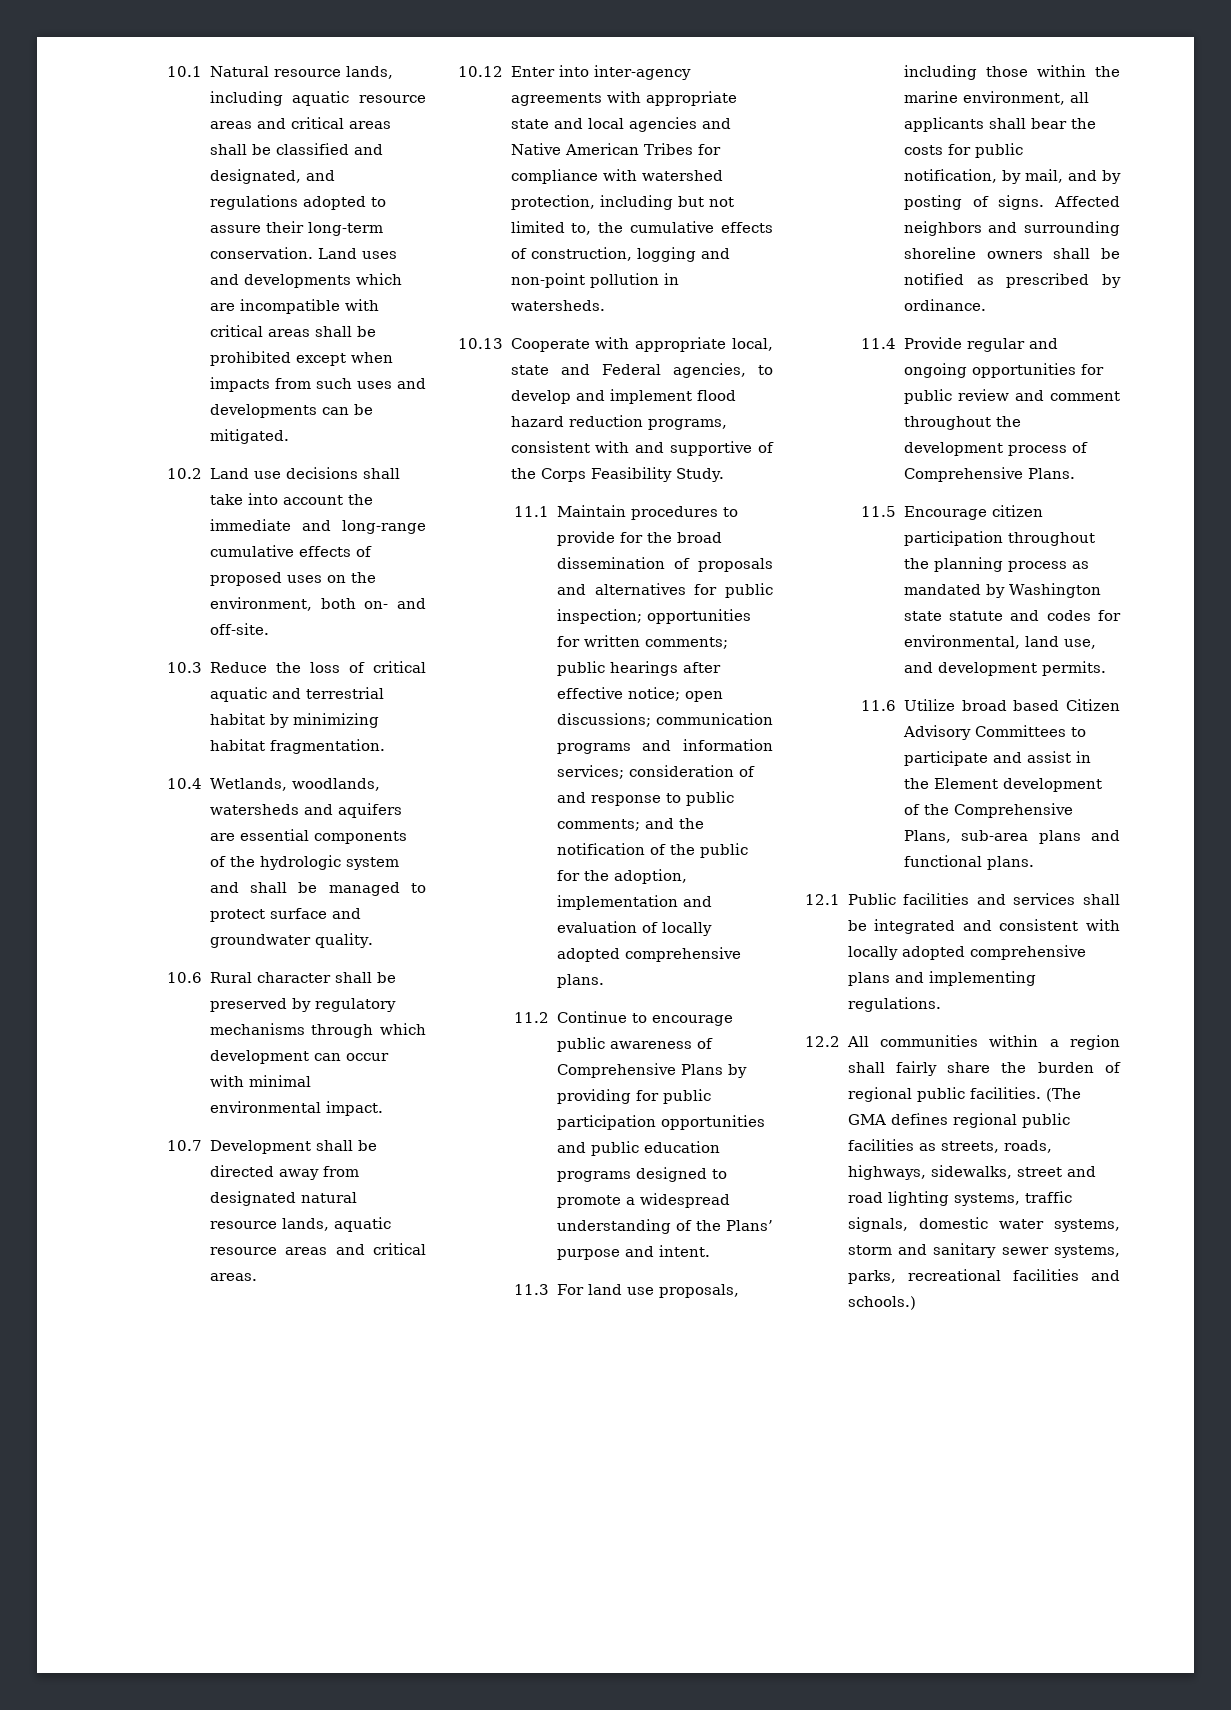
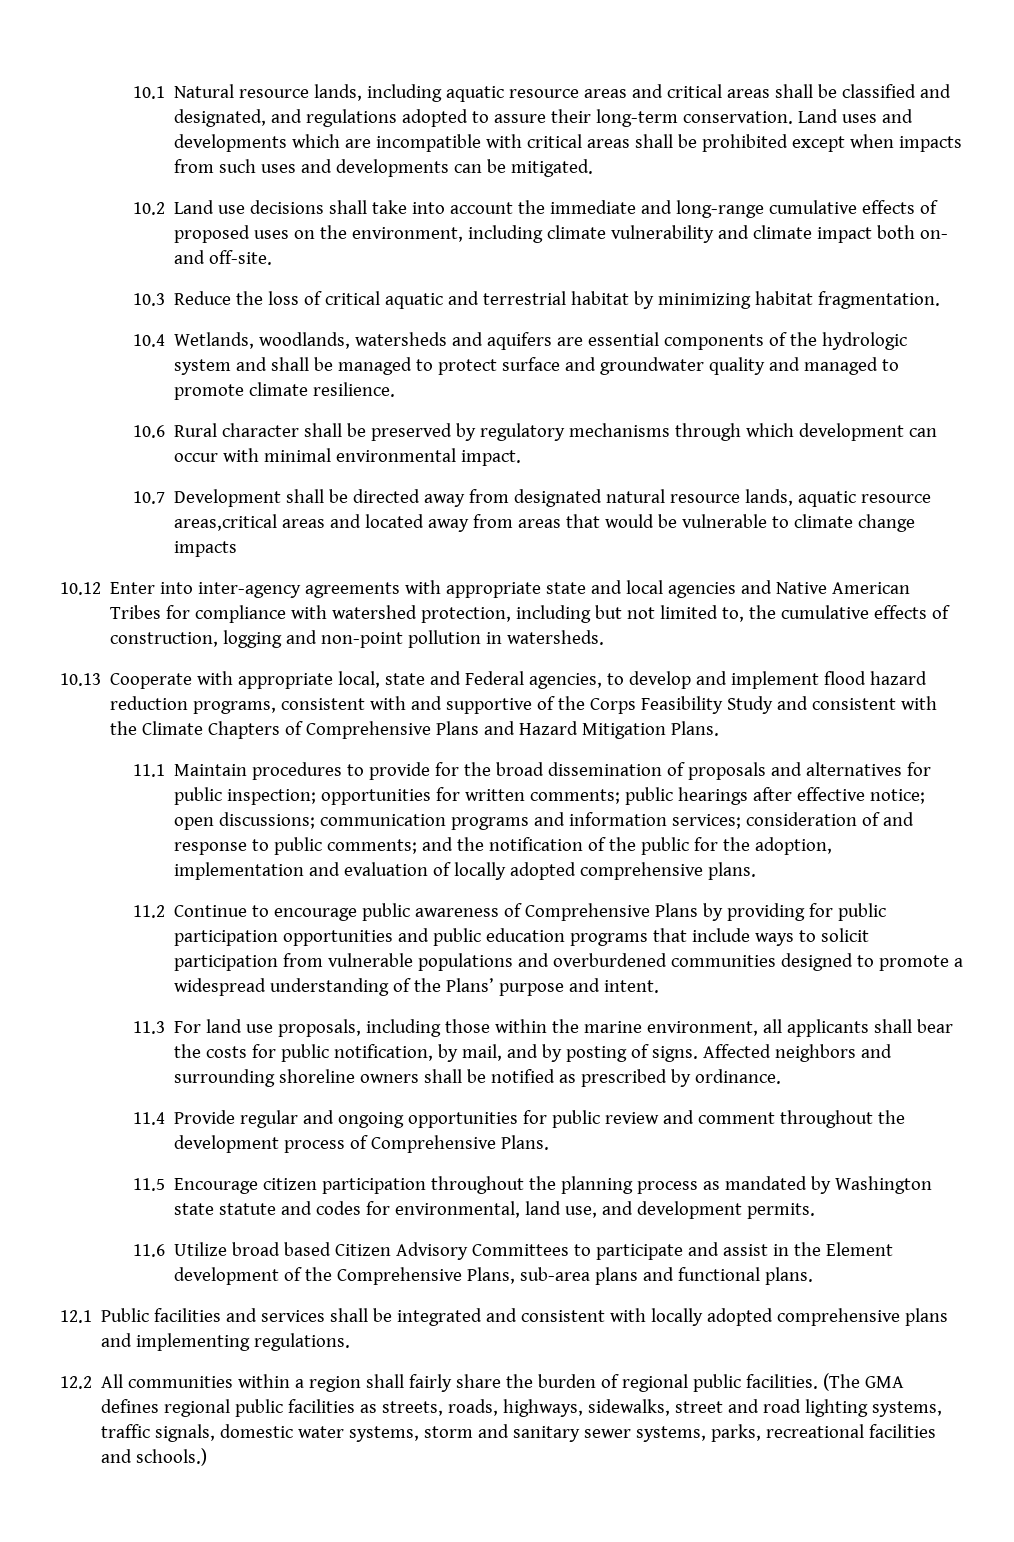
(312, 604) none -> [467,225,872,243] including climate vulnerability and climate impact
[314,933,373,948] quality. -> [708,357,899,375] [173,382,395,400] quality and managed to promote climate resilience.
[285,1243,426,1255] [209,1273,257,1281] areas and critical areas. -> [173,514,915,532] [173,541,237,557] areas,critical areas and located away from areas that would be vulnerable to climate change impacts
[675,468,725,482] Study. -> [727,696,938,714] [110,721,720,739] Study and consistent with the Climate Chapters of Comprehensive Plans and Hazard Mitigation Plans.
(631, 1176) none -> [652,928,869,946] [173,953,776,971] that include ways to solicit participation from vulnerable populations and overburdened communities

